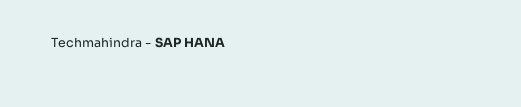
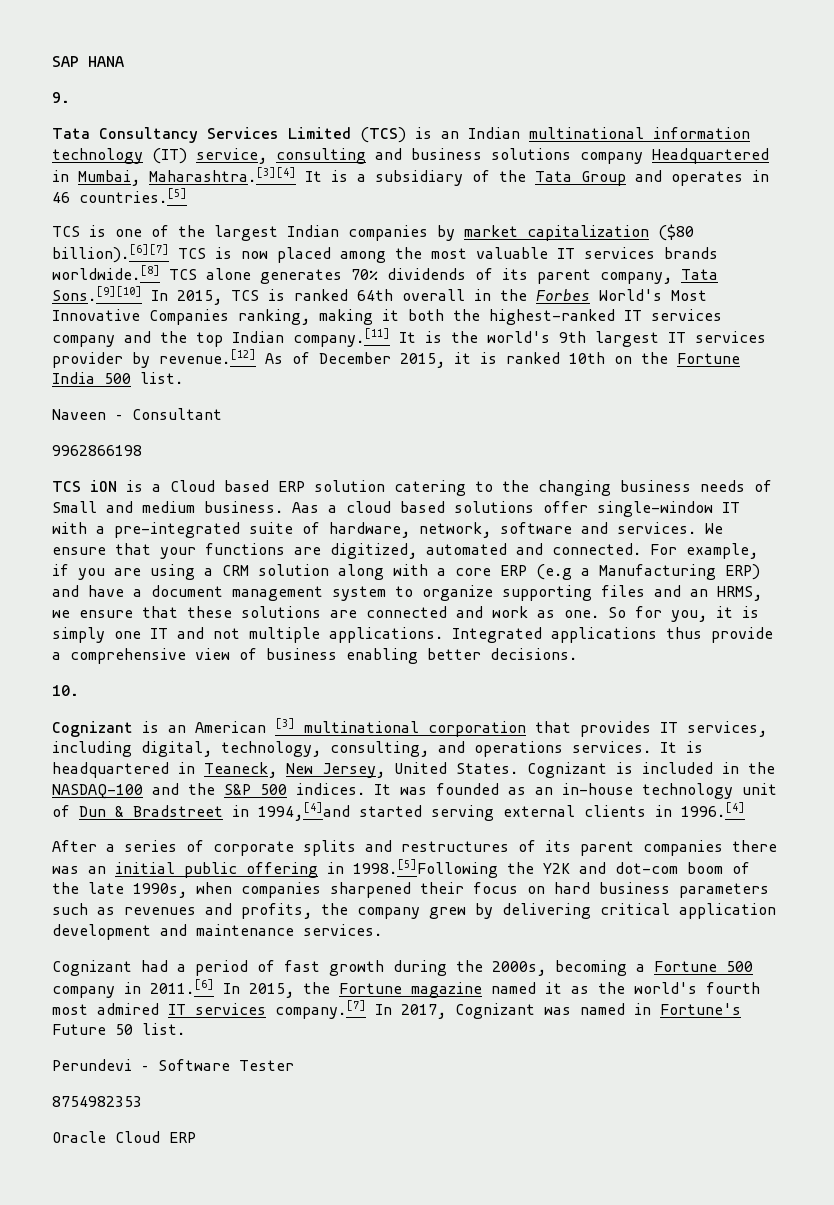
[51,37,152,48] Techmahindra - -> (52, 61) none
(226, 42) none -> [52,92,70,103] [52,127,750,143] [52,148,769,164] [52,167,769,186] [52,188,187,203] [52,224,694,241] [52,244,718,263] [52,265,718,284] [52,286,707,305] [52,309,722,325] [52,328,766,347] [52,349,740,368] [52,372,183,384] [52,408,222,420] [52,445,142,456] [52,480,772,496] [52,501,740,517] [52,522,723,538] [52,543,758,559] [52,564,760,580] [52,585,762,601] [52,606,759,622] [52,627,773,643] [52,648,577,664] [52,685,79,696] [52,718,767,737] [52,741,703,757] [52,762,775,778] [52,783,777,799] [52,802,745,821] [52,840,777,856] [52,859,750,878] [52,882,769,898] [52,903,776,919] [52,924,382,940] [52,960,753,976] [52,979,760,998] [52,1000,741,1019] [52,1023,185,1035] [52,1059,294,1071] [52,1096,142,1107] [52,1131,196,1143] // 9. // Tata Consultancy Services Limited (TCS) is an Indian multinational information technology (IT) service, consulting and business solutions company Headquartered in Mumbai, Maharashtra.[3][4] It is a subsidiary of the Tata Group and operates in 46 countries.[5] // TCS is one of the largest Indian companies by market capitalization ($80 billion).[6][7] TCS is now placed among the most valuable IT services brands worldwide.[8] TCS alone generates 70% dividends of its parent company, Tata Sons.[9][10] In 2015, TCS is ranked 64th overall in the Forbes World's Most Innovative Companies ranking, making it both the highest-ranked IT services company and the top Indian company.[11] It is the world's 9th largest IT services provider by revenue.[12] As of December 2015, it is ranked 10th on the Fortune India 500 list. // Naveen – Consultant // 9962866198 // TCS iON is a Cloud based ERP solution catering to the changing business needs of Small and medium business. Aas a cloud based solutions offer single-window IT with a pre-integrated suite of hardware, network, software and services. We ensure that your functions are digitized, automated and connected. For example, if you are using a CRM solution along with a core ERP (e.g a Manufacturing ERP) and have a document management system to organize supporting files and an HRMS, we ensure that these solutions are connected and work as one. So for you, it is simply one IT and not multiple applications. Integrated applications thus provide a comprehensive view of business enabling better decisions. // 10. // Cognizant is an American [3] multinational corporation that provides IT services, including digital, technology, consulting, and operations services. It is headquartered in Teaneck, New Jersey, United States. Cognizant is included in the NASDAQ-100 and the S&P 500 indices. It was founded as an in-house technology unit of Dun & Bradstreet in 1994,[4]and started serving external clients in 1996.[4] // After a series of corporate splits and restructures of its parent companies there was an initial public offering in 1998.[5]Following the Y2K and dot-com boom of the late 1990s, when companies sharpened their focus on hard business parameters such as revenues and profits, the company grew by delivering critical application development and maintenance services. // Cognizant had a period of fast growth during the 2000s, becoming a Fortune 500 company in 2011.[6] In 2015, the Fortune magazine named it as the world's fourth most admired IT services company.[7] In 2017, Cognizant was named in Fortune's Future 50 list. // Perundevi – Software Tester // 8754982353 // Oracle Cloud ERP

